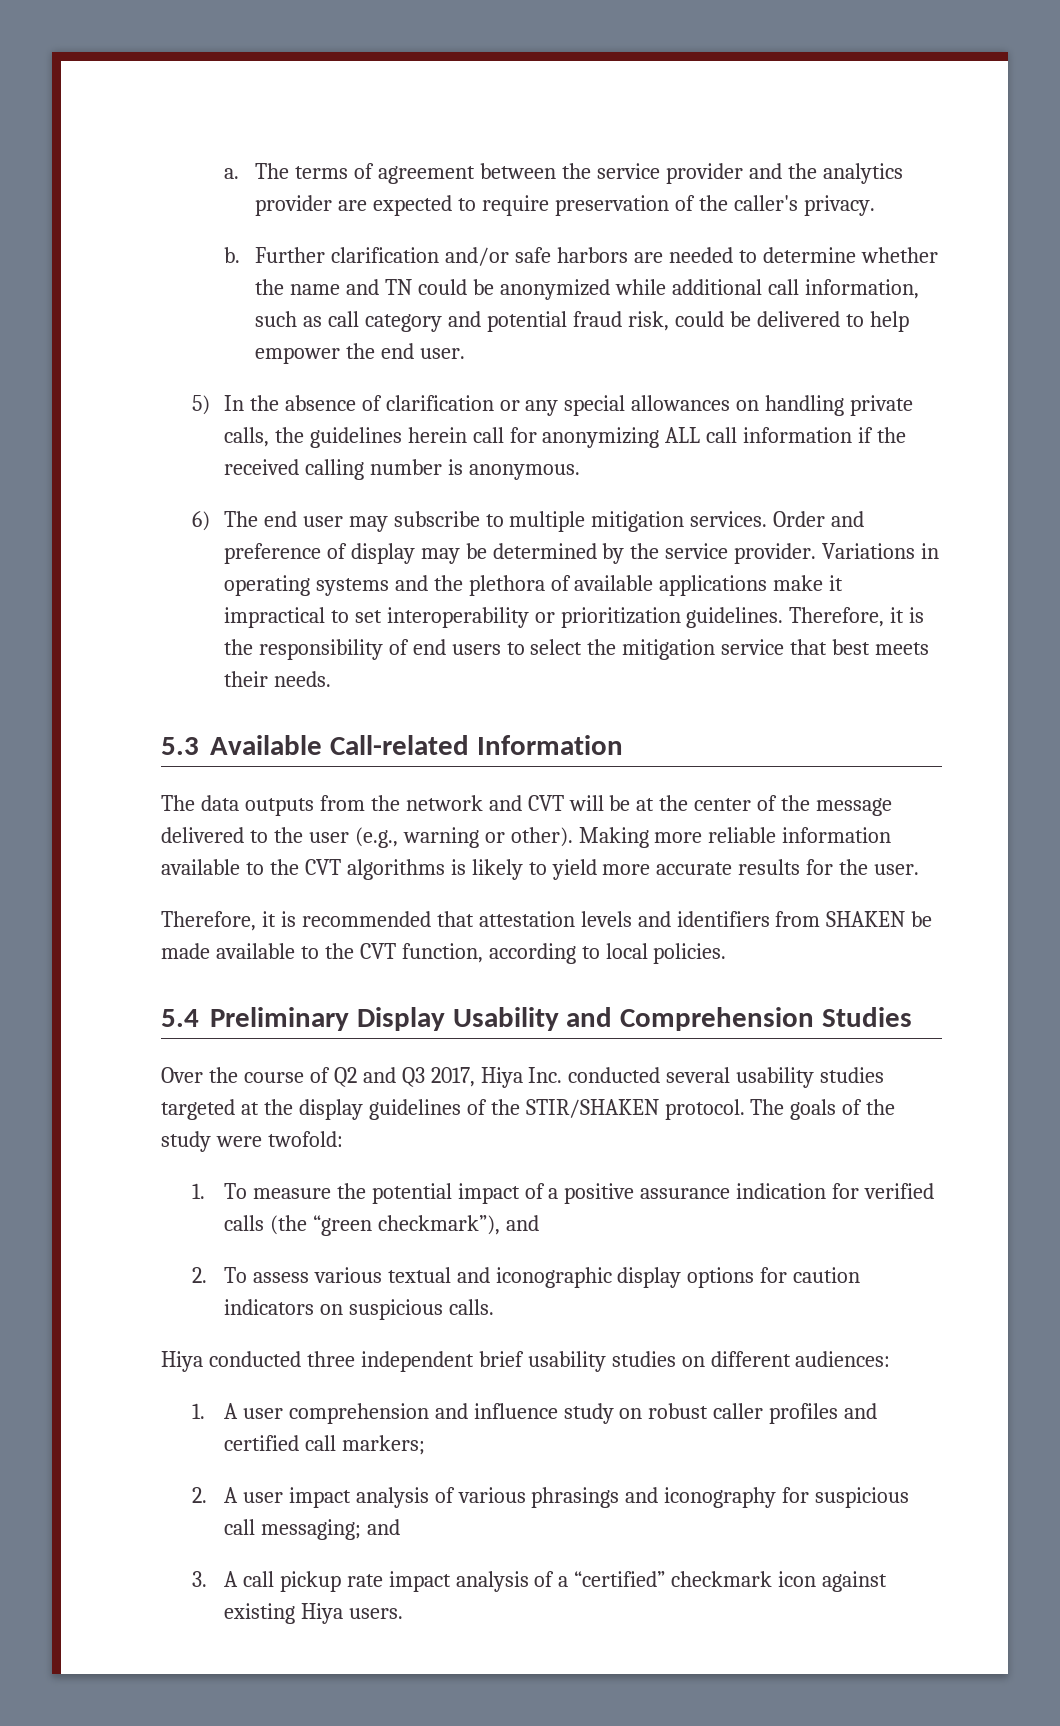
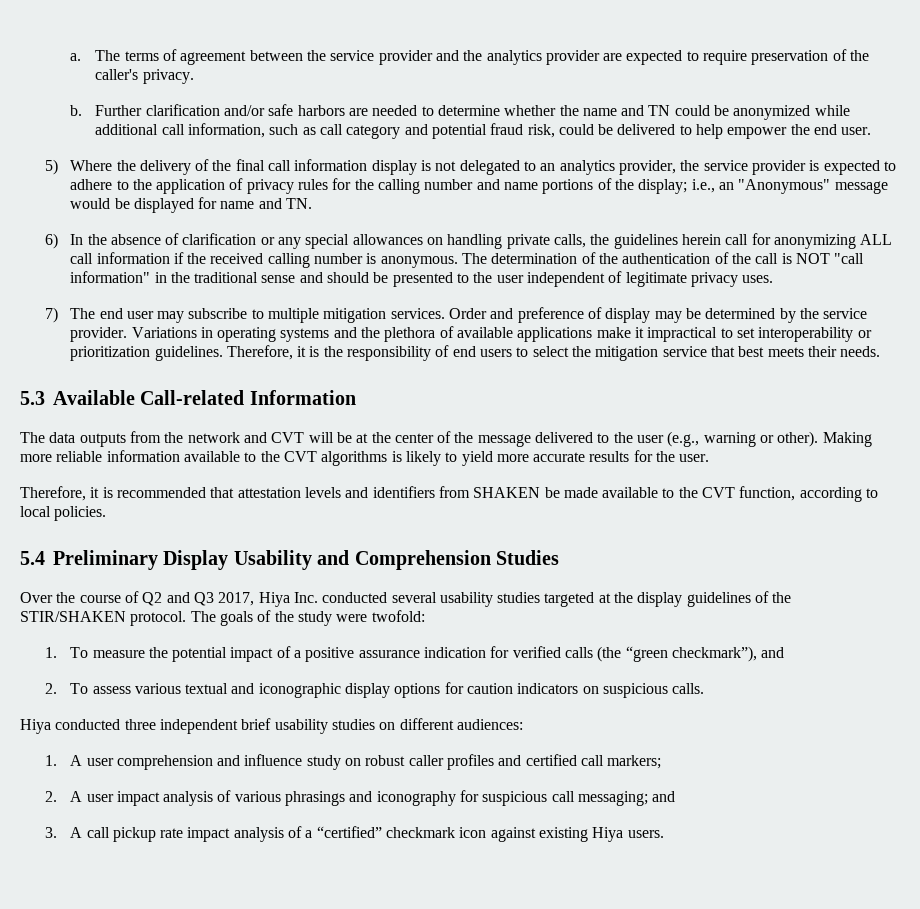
(211, 405) none -> [70,159,896,175] [70,178,888,194] [70,197,313,213] [45,233,59,249] Where the delivery of the final call information display is not delegated to an analytics provider, the service provider is expected to adhere to the application of privacy rules for the calling number and name portions of the display; i.e., an "Anonymous" message would be displayed for name and TN. // 6)
[192,511,211,531] // 6) -> [462,252,865,264] [70,271,774,287] [45,307,59,323] The determination of the authentication of the call is NOT "call information" in the traditional sense and should be presented to the user independent of legitimate privacy uses. // 7)

